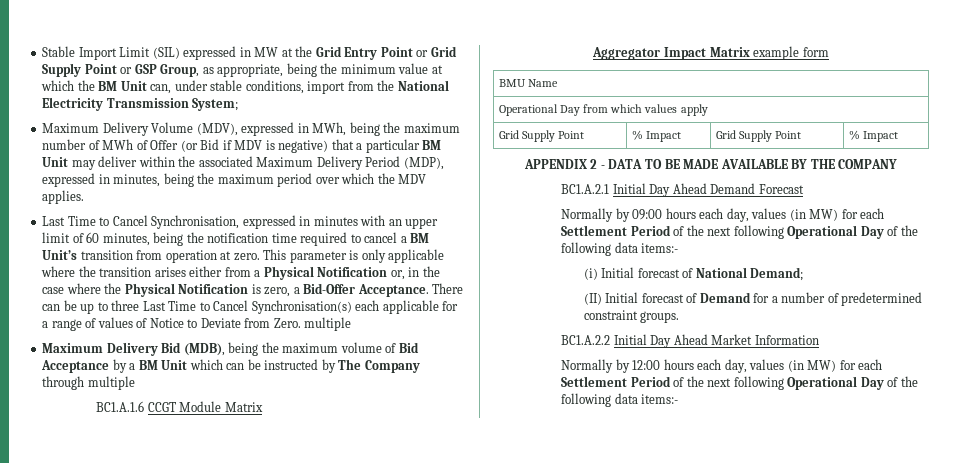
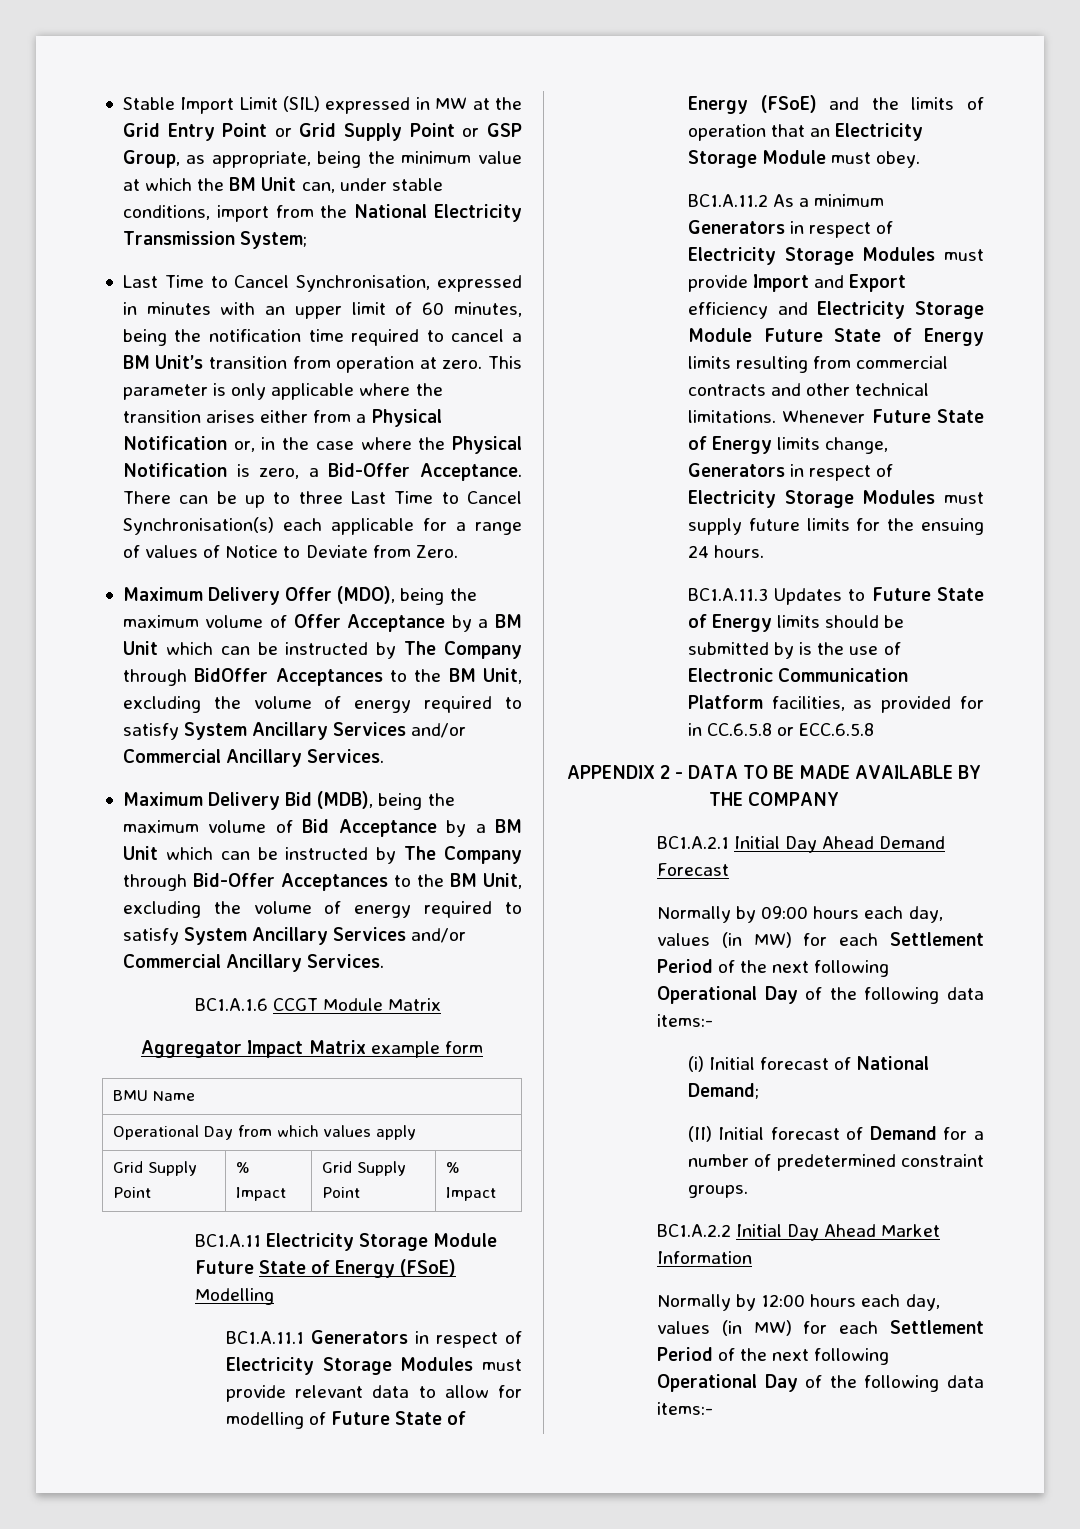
[42,122,460,136] [42,139,442,153] [42,156,444,170] [42,173,427,187] [42,190,85,204] // Maximum Delivery Volume (MDV), expressed in MWh, being the maximum number of MWh of Offer (or Bid if MDV is negative) that a particular BM Unit may deliver within the associated Maximum Delivery Period (MDP), expressed in minutes, being the maximum period over which the MDV applies. -> (308, 240) none
[304,317,352,331] multiple -> [122,586,477,605] [122,614,522,632] [122,641,522,659] [122,668,523,686] [122,696,522,713] [122,722,467,740] [122,749,385,767] // Maximum Delivery Offer (MDO), being the maximum volume of Offer Acceptance by a BM Unit which can be instructed by The Company through BidOffer Acceptances to the BM Unit, excluding the volume of energy required to satisfy System Ancillary Services and/or Commercial Ancillary Services.
[87,376,135,390] multiple -> [192,873,522,891] [122,901,522,918] [122,927,467,945] [122,954,385,972] Bid-Offer Acceptances to the BM Unit, excluding the volume of energy required to satisfy System Ancillary Services and/or Commercial Ancillary Services.
(899, 136) none -> [194,1233,498,1251] [194,1259,457,1278] [194,1288,274,1305] [225,1330,522,1348] [225,1357,522,1375] [225,1385,523,1402] [225,1411,467,1429] [687,95,984,114] [687,123,924,141] [687,150,921,168] [687,194,885,207] [687,220,894,238] [687,247,984,265] [687,274,907,292] [687,301,984,319] [687,328,984,346] [687,356,949,373] [687,383,930,396] [687,409,984,423] [687,436,889,454] [687,463,894,481] [687,490,984,508] [687,518,984,535] [687,545,765,558] [687,587,984,605] [687,614,905,632] [687,642,901,659] [687,668,909,682] [687,695,984,713] [687,723,875,736] // BC1.A.11 Electricity Storage Module Future State of Energy (FSoE) Modelling // BC1.A.11.1 Generators in respect of Electricity Storage Modules must provide relevant data to allow for modelling of Future State of Energy (FSoE) and the limits of operation that an Electricity Storage Module must obey. // BC1.A.11.2 As a minimum Generators in respect of Electricity Storage Modules must provide Import and Export efficiency and Electricity Storage Module Future State of Energy limits resulting from commercial contracts and other technical limitations. Whenever Future State of Energy limits change, Generators in respect of Electricity Storage Modules must supply future limits for the ensuing 24 hours. // BC1.A.11.3 Updates to Future State of Energy limits should be submitted by is the use of Electronic Communication Platform facilities, as provided for in CC.6.5.8 or ECC.6.5.8

